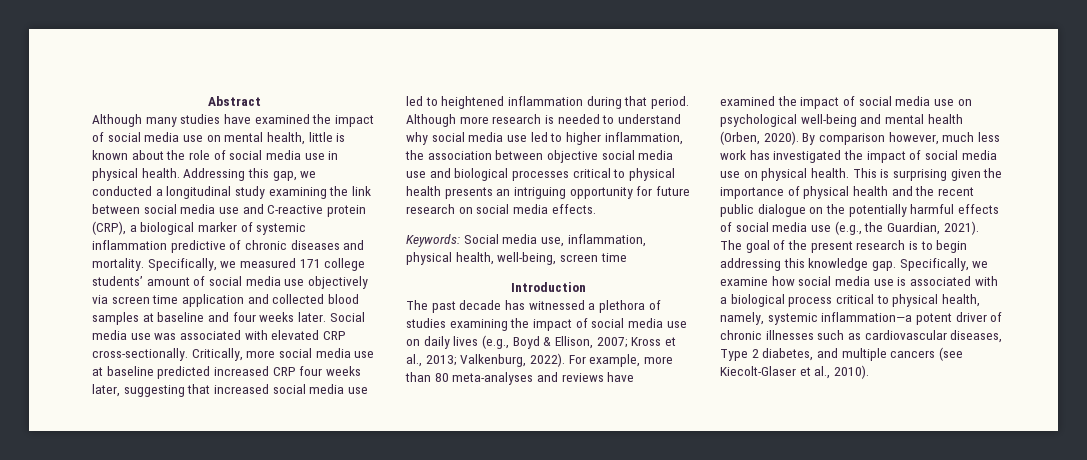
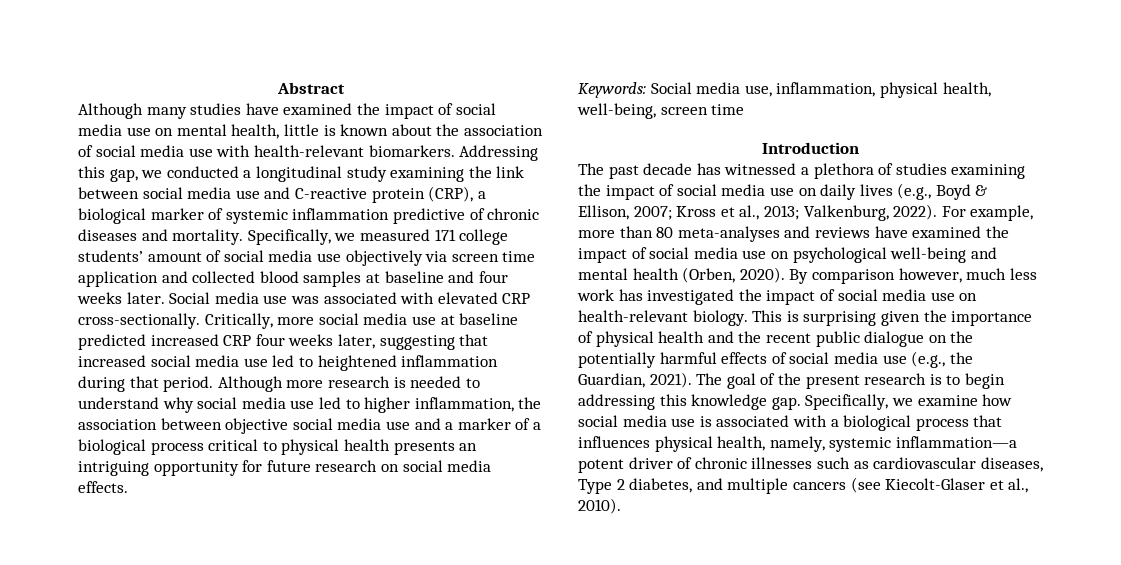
[188,150,339,160] [92,168,180,181] role of social media use in physical health. -> [463,125,543,136] [78,145,455,157] association of social media use with health-relevant biomarkers.
[454,168,569,181] biological processes -> [445,418,541,430] [78,439,204,455] a marker of a biological process
[761,168,849,181] physical health. -> [578,310,748,326] health-relevant biology.
[835,294,889,304] critical to -> [973,415,1003,427] [578,436,650,448] that influences

